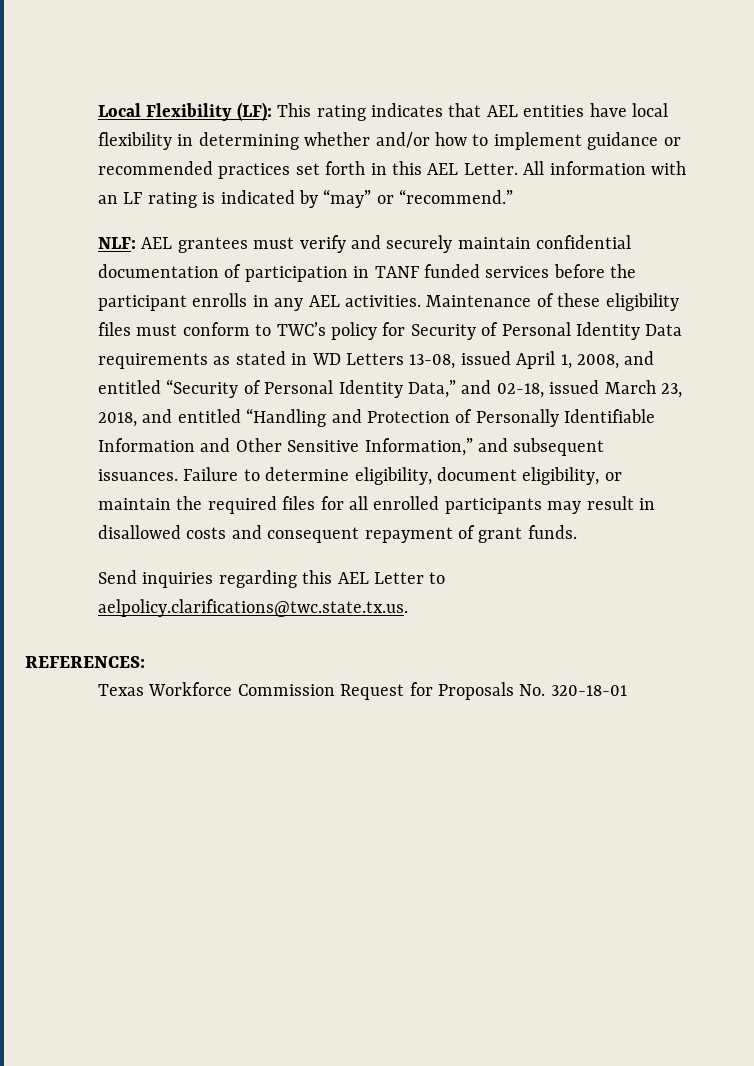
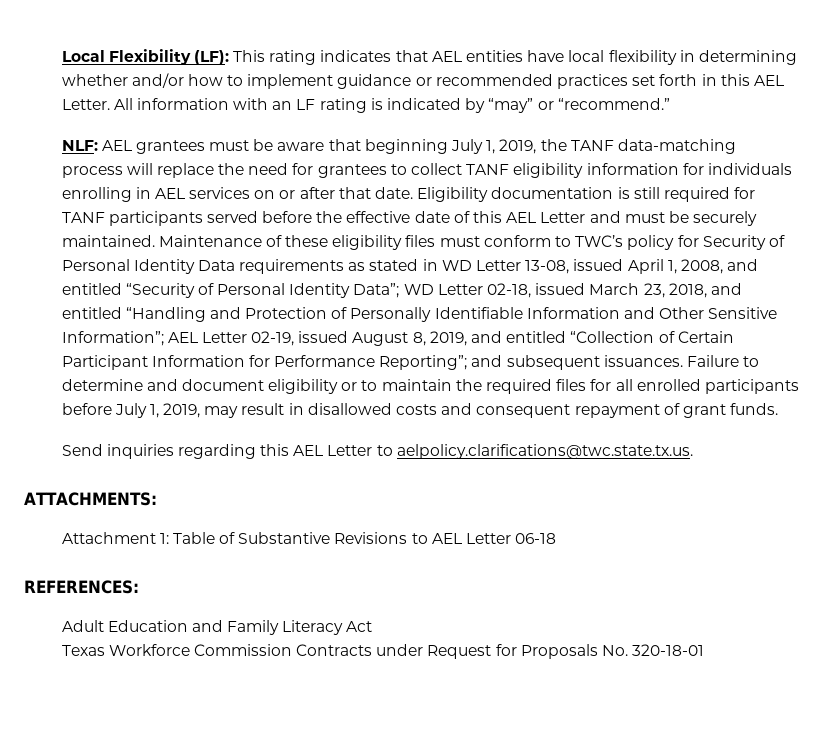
[299,235,632,253] [97,264,637,282] [97,293,421,311] verify and securely maintain confidential documentation of participation in TANF funded services before the participant enrolls in any AEL activities. -> [253,139,736,154] [61,163,792,178] [61,187,756,202] [61,211,758,226] [61,235,155,247] be aware that beginning July 1, 2019, the TANF data-matching process will replace the need for grantees to collect TANF eligibility information for individuals enrolling in AEL services on or after that date. Eligibility documentation is still required for TANF participants served before the effective date of this AEL Letter and must be securely maintained.
[345,353,404,365] Letters -> [475,260,521,271] Letter
[407,380,492,398] Data,” and -> [353,283,483,298] Data”; WD Letter
[364,438,473,456] Information,” -> [61,331,734,346] [61,355,468,370] Information”; AEL Letter 02-19, issued August 8, 2019, and entitled “Collection of Certain Participant Information for Performance Reporting”;
[354,467,622,485] eligibility, document eligibility, or -> [146,379,378,394] and document eligibility or to
(542, 506) none -> [61,403,201,418] before July 1, 2019,
[25,656,145,668] REFERENCES: -> [24,492,157,506] [61,532,557,544] [24,580,139,594] [61,620,373,635] ATTACHMENTS: // Attachment 1: Table of Substantive Revisions to AEL Letter 06-18 // REFERENCES: // Adult Education and Family Literacy Act
(335, 690) none -> [296,644,424,656] Contracts under

